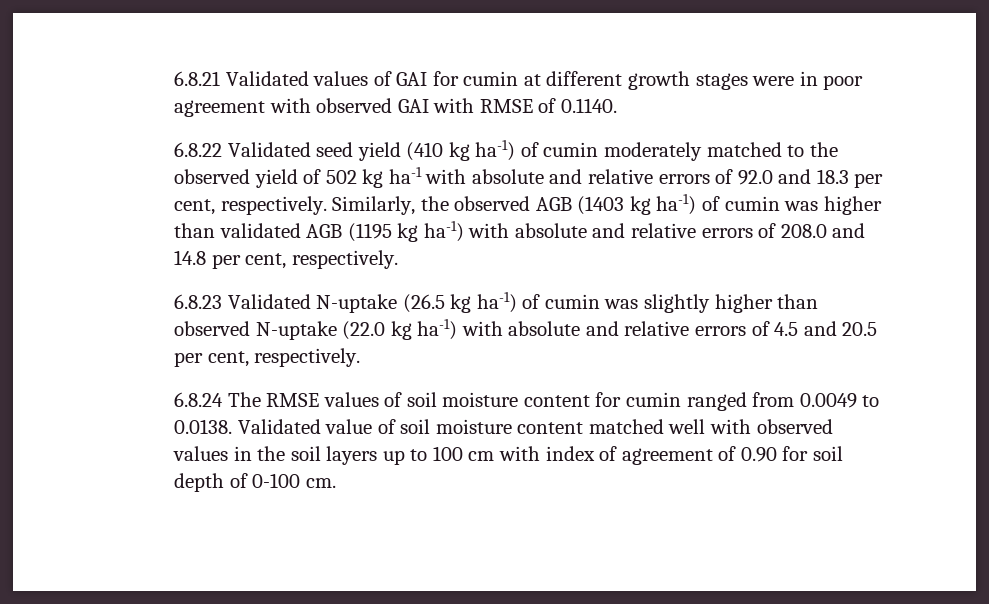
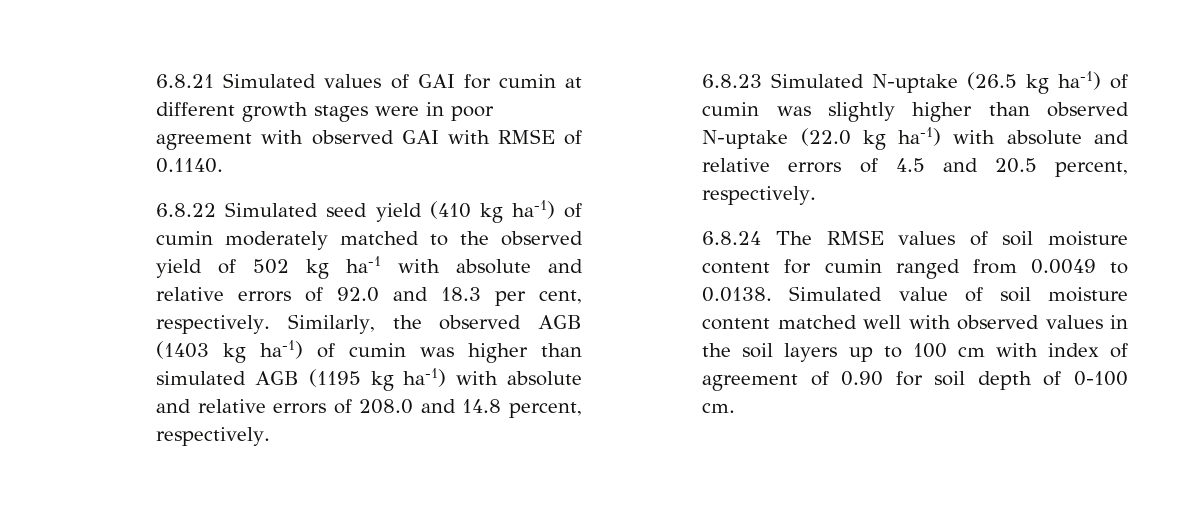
[225,71,309,86] Validated -> [223,73,317,88] Simulated
[227,142,311,157] Validated -> [225,202,319,217] Simulated
[219,223,301,238] validated -> [156,371,247,385] simulated
[211,253,287,269] per cent, -> [509,402,582,418] percent,
[227,294,311,309] Validated -> [771,73,865,88] Simulated
[174,351,249,367] per cent, -> [1055,161,1128,177] percent,
[237,419,321,434] Validated -> [789,286,883,301] Simulated

